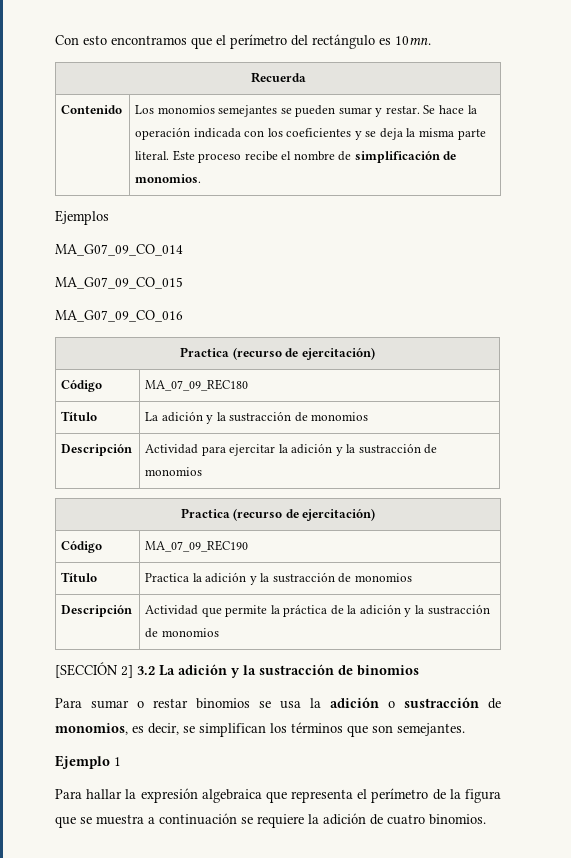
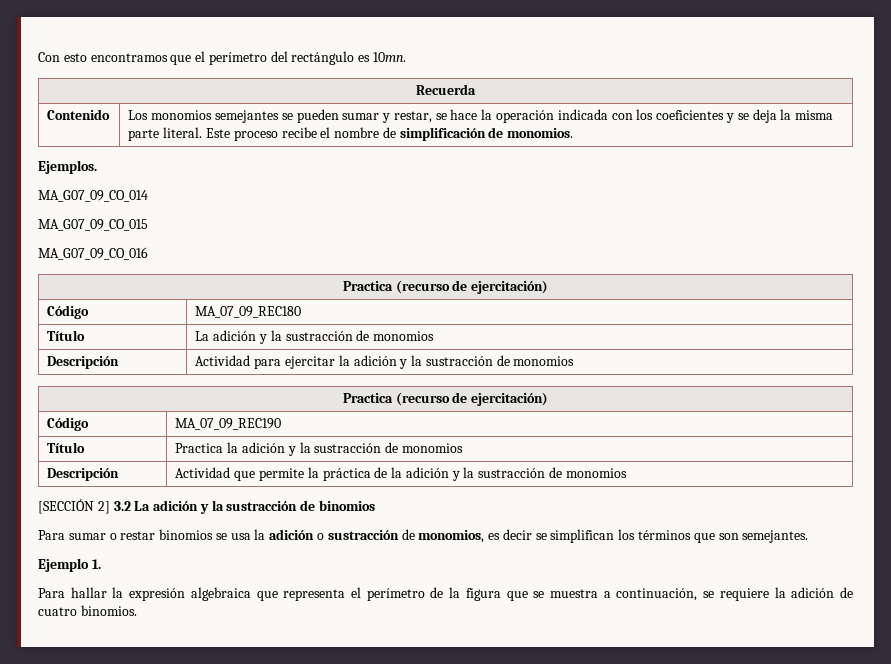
[385,105,436,114] restar. Se -> [393,111,447,123] restar, se
[55,210,109,225] Ejemplos -> [38,160,97,174] Ejemplos.
[148,723,179,735] decir, -> [502,529,532,540] decir
[114,757,121,766] 1 -> [91,559,101,569] 1.
[159,813,237,825] continuación -> [616,588,698,601] continuación,

